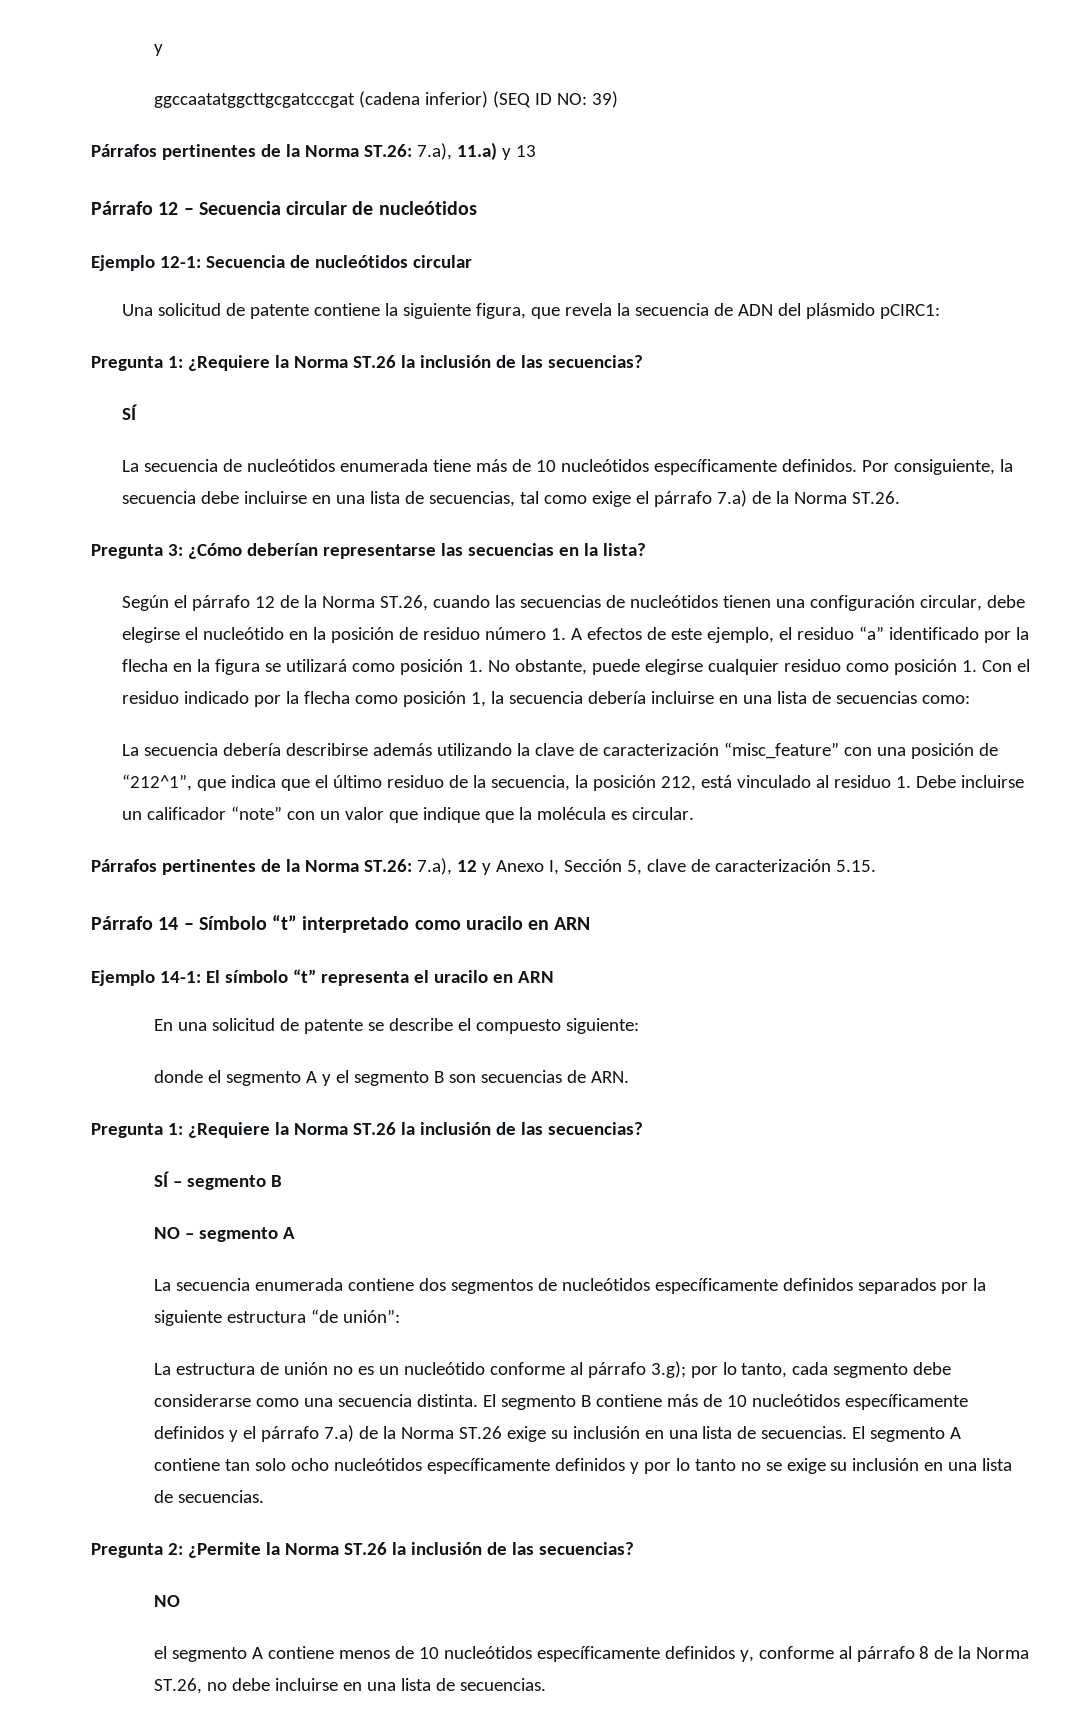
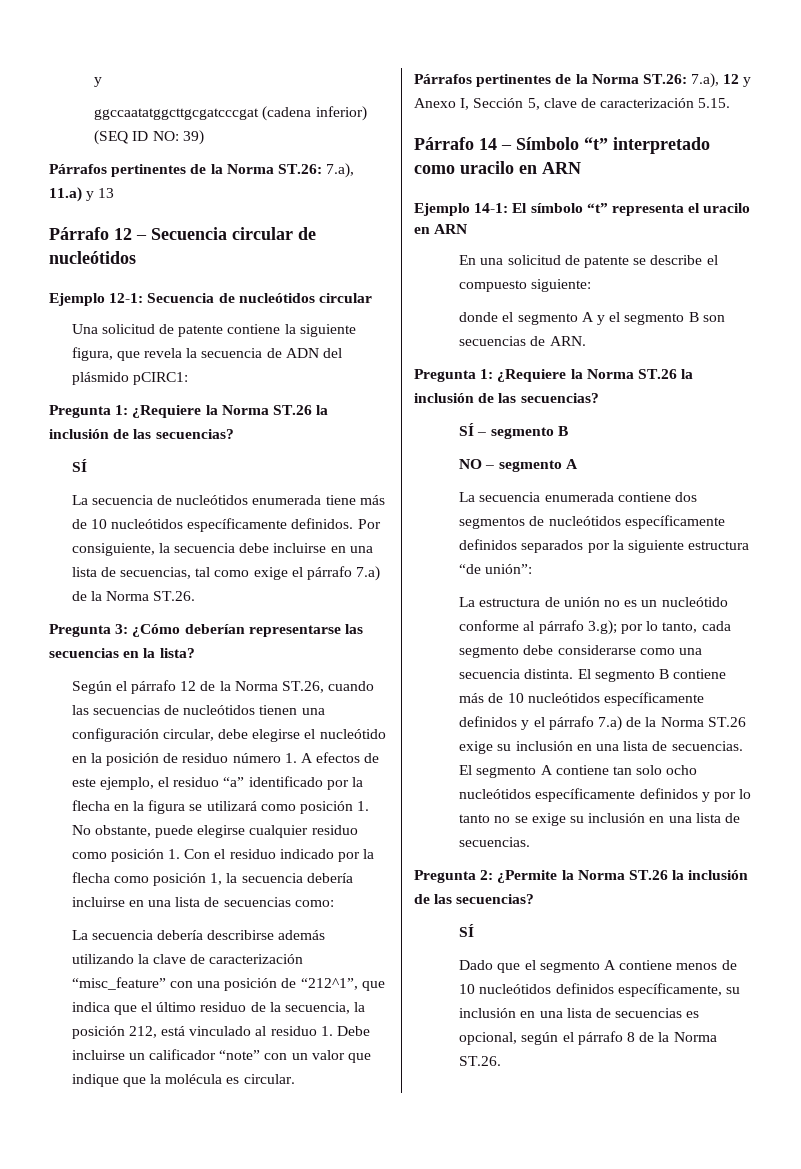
[153,1595,180,1607] NO // -> [459,924,475,937] [459,960,521,973] SÍ // Dado que
[536,1646,852,1662] específicamente definidos y, conforme al -> [555,983,740,997] [459,1008,700,1018] [459,1032,574,1045] definidos específicamente, su inclusión en una lista de secuencias es opcional, según el
[153,1678,546,1694] ST.26, no debe incluirse en una lista de secuencias. -> [459,1056,502,1066] ST.26.

